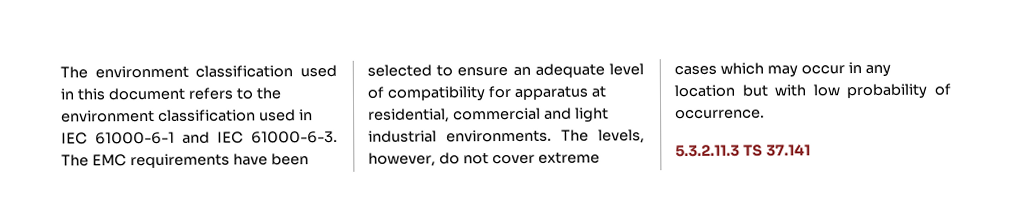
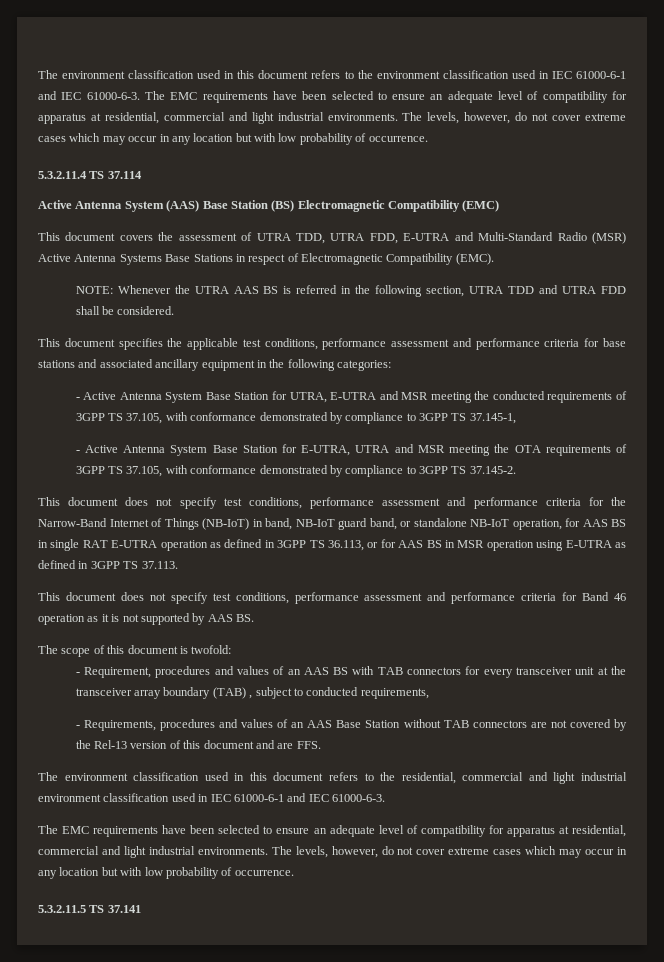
[675,144,740,158] 5.3.2.11.3 -> [38,171,142,179] [38,200,500,212] [38,232,626,244] [38,253,494,265] [75,285,627,297] [75,306,175,315] [38,338,626,350] [38,359,391,371] [75,391,627,403] [75,412,516,424] [75,444,627,456] [75,465,516,477] [38,497,626,509] [38,518,626,530] [38,539,626,551] [38,560,178,569] [38,592,627,604] [38,613,254,625] [38,645,232,657] [75,666,627,678] [75,687,429,699] [75,719,628,731] [75,740,321,749] [38,772,627,784] [38,793,385,802] [38,825,626,837] [38,846,627,858] [38,867,294,879] [38,905,86,913] 5.3.2.11.4 TS 37.114 // Active Antenna System (AAS) Base Station (BS) Electromagnetic Compatibility (EMC) // This document covers the assessment of UTRA TDD, UTRA FDD, E-UTRA and Multi-Standard Radio (MSR) Active Antenna Systems Base Stations in respect of Electromagnetic Compatibility (EMC). // NOTE: Whenever the UTRA AAS BS is referred in the following section, UTRA TDD and UTRA FDD shall be considered. // This document specifies the applicable test conditions, performance assessment and performance criteria for base stations and associated ancillary equipment in the following categories: // - Active Antenna System Base Station for UTRA, E-UTRA and MSR meeting the conducted requirements of 3GPP TS 37.105, with conformance demonstrated by compliance to 3GPP TS 37.145-1, // - Active Antenna System Base Station for E-UTRA, UTRA and MSR meeting the OTA requirements of 3GPP TS 37.105, with conformance demonstrated by compliance to 3GPP TS 37.145-2. // This document does not specify test conditions, performance assessment and performance criteria for the Narrow-Band Internet of Things (NB-IoT) in band, NB-IoT guard band, or standalone NB-IoT operation, for AAS BS in single RAT E-UTRA operation as defined in 3GPP TS 36.113, or for AAS BS in MSR operation using E-UTRA as defined in 3GPP TS 37.113. // This document does not specify test conditions, performance assessment and performance criteria for Band 46 operation as it is not supported by AAS BS. // The scope of this document is twofold: // - Requirement, procedures and values of an AAS BS with TAB connectors for every transceiver unit at the transceiver array boundary (TAB) , subject to conducted requirements, // - Requirements, procedures and values of an AAS Base Station without TAB connectors are not covered by the Rel-13 version of this document and are FFS. // The environment classification used in this document refers to the residential, commercial and light industrial environment classification used in IEC 61000-6-1 and IEC 61000-6-3. // The EMC requirements have been selected to ensure an adequate level of compatibility for apparatus at residential, commercial and light industrial environments. The levels, however, do not cover extreme cases which may occur in any location but with low probability of occurrence. // 5.3.2.11.5

